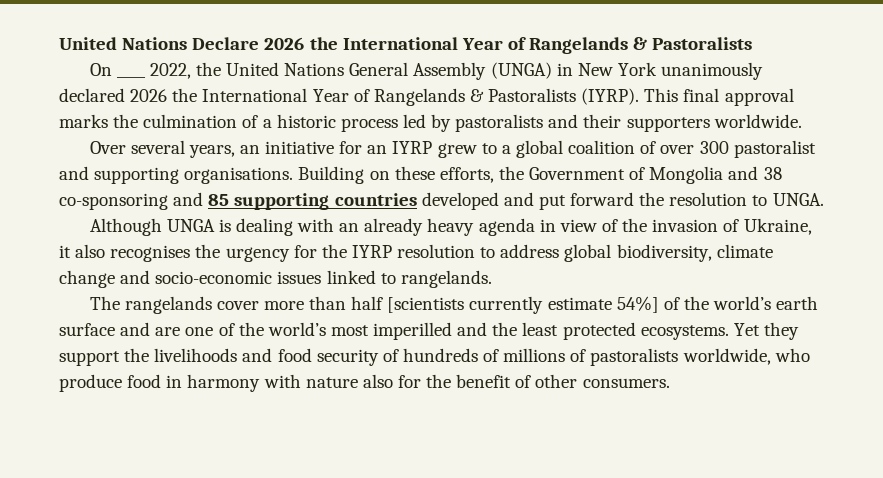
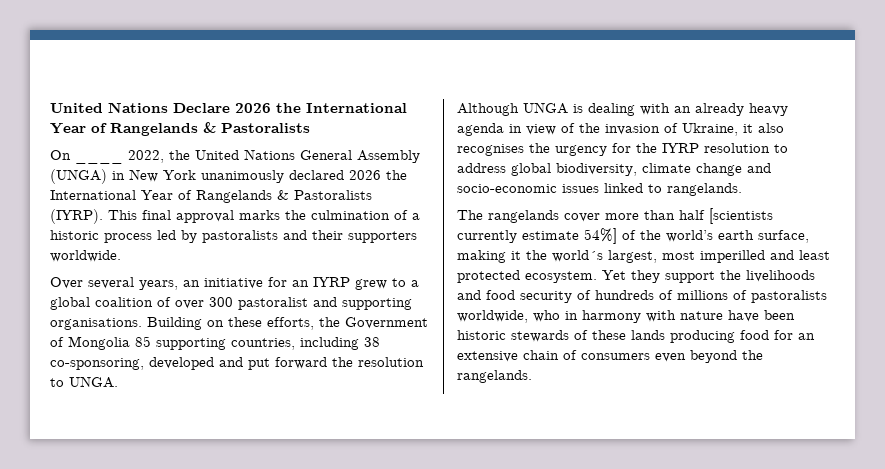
[728,166,782,180] [59,192,417,210] and 38 co-sponsoring and 85 supporting countries -> [135,336,380,350] [50,358,144,370] 85 supporting countries, including 38 co-sponsoring,
[59,322,326,336] surface and are one of the world’s -> [758,230,809,243] [457,250,657,263] surface, making it the world´s largest,
[492,322,518,336] the -> (794, 255) none
[640,325,729,340] ecosystems. -> [525,271,597,283] ecosystem.
[59,374,162,392] produce food -> (560, 316) none
[362,374,670,388] also for the benefit of other consumers. -> [728,310,795,322] [457,330,815,343] [457,350,763,363] [457,370,532,383] have been historic stewards of these lands producing food for an extensive chain of consumers even beyond the rangelands.

